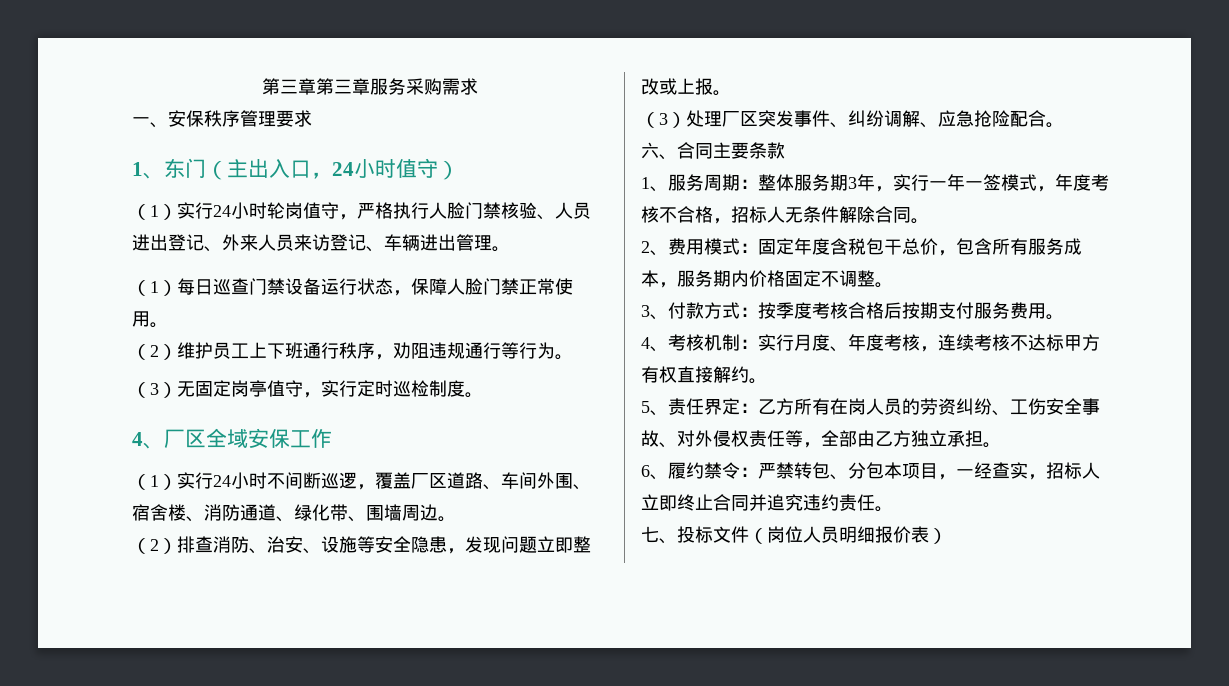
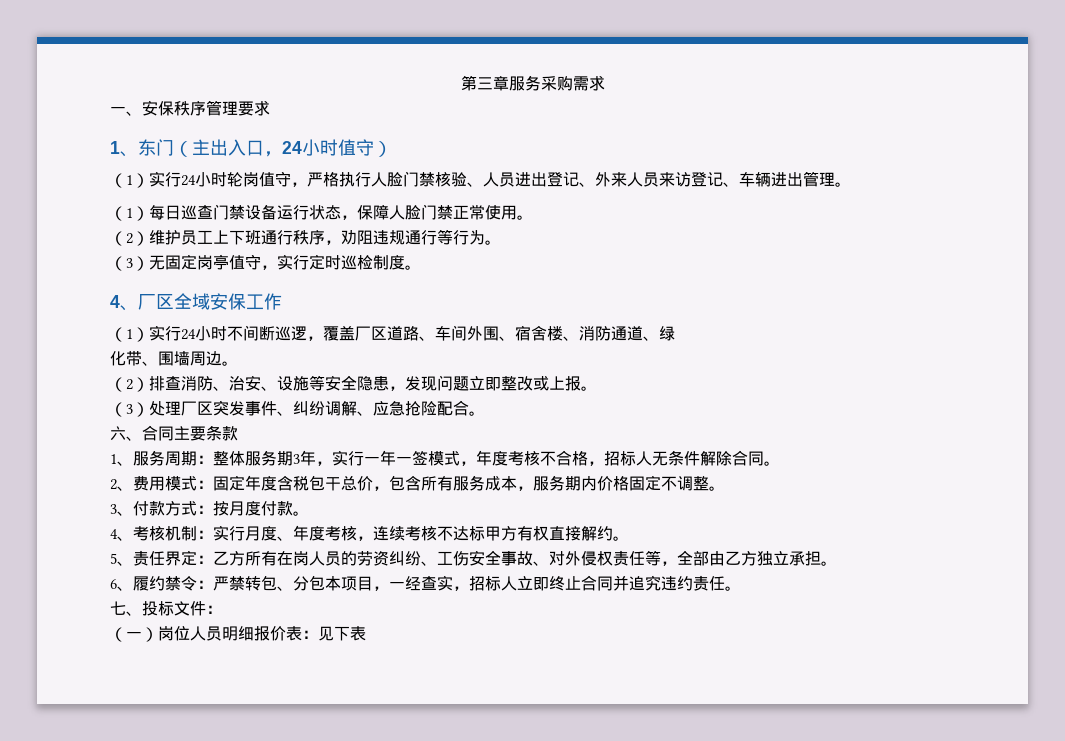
[261,78,370,95] 第三章第三章 -> [460,75,509,91] 第三章
(312, 512) none -> (675, 333) //
[776,302,1046,319] 季度考核合格后按期支付服务费用 -> [229,501,293,516] 月度付款
[749,528,767,544] （ -> [206,605,222,614] [110,627,158,642] ： // （一）
[929,528,947,544] ） -> [302,626,366,641] ：见下表

